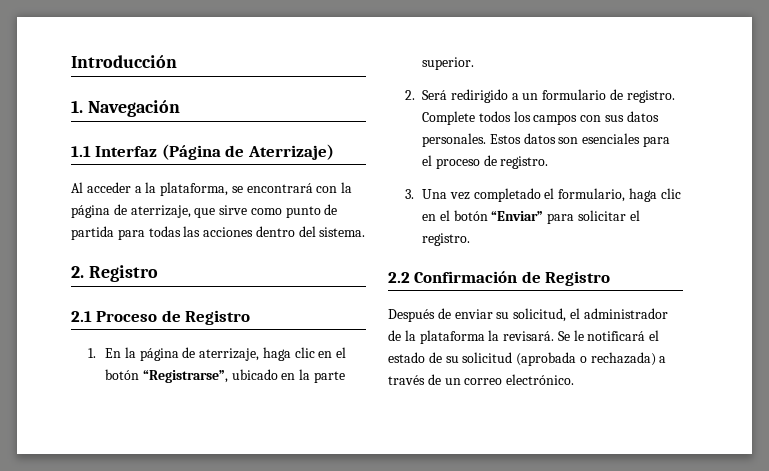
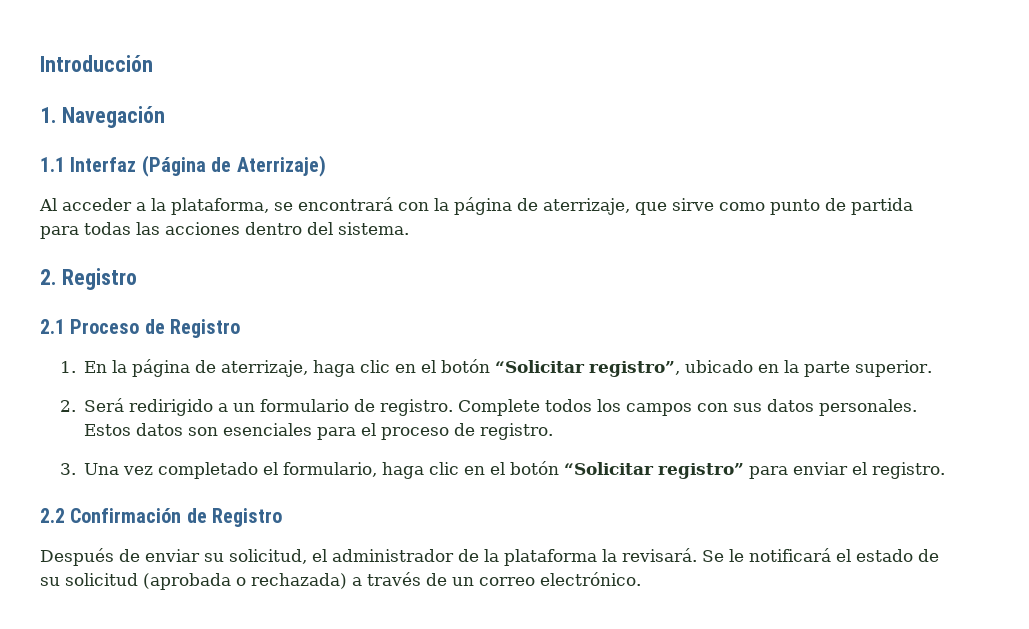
[142,370,228,383] “Registrarse”, -> [495,360,681,377] “Solicitar registro”,
[491,210,626,224] “Enviar” para solicitar -> [564,462,849,479] “Solicitar registro” para enviar

